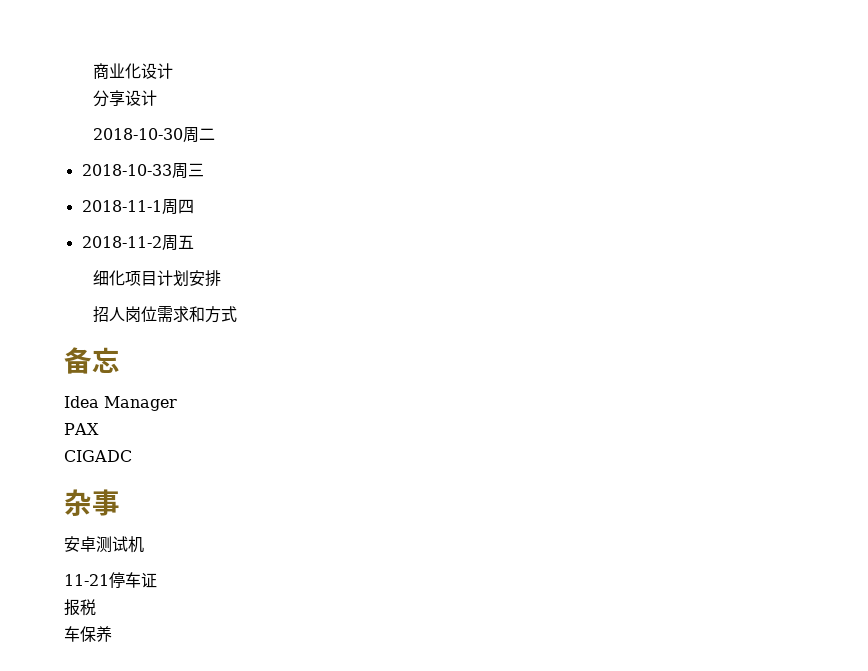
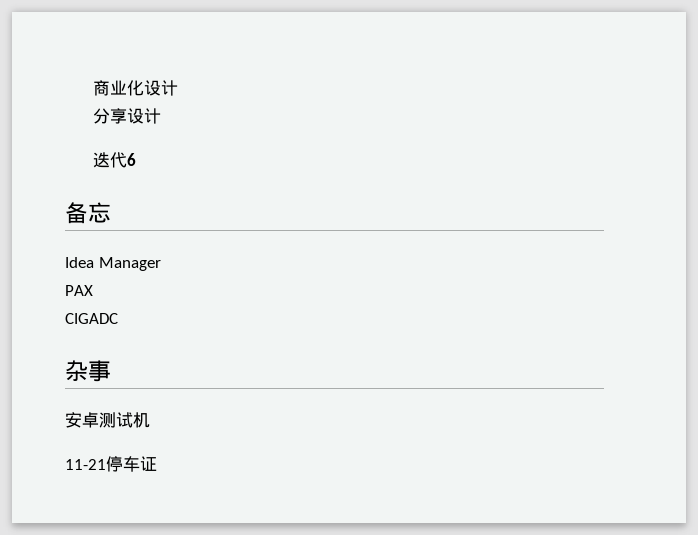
[93,127,216,143] [81,163,204,179] [81,199,194,215] [81,235,194,251] [93,270,222,287] [93,306,238,323] 2018-10-30周二 // 2018-10-33周三 // 2018-11-1周四 // 2018-11-2周五 // 细化项目计划安排 // 招人岗位需求和方式 -> [92,152,136,168] 迭代6
[64,599,96,616] [64,626,112,642] // 报税 // 车保养 -> (157, 463) none

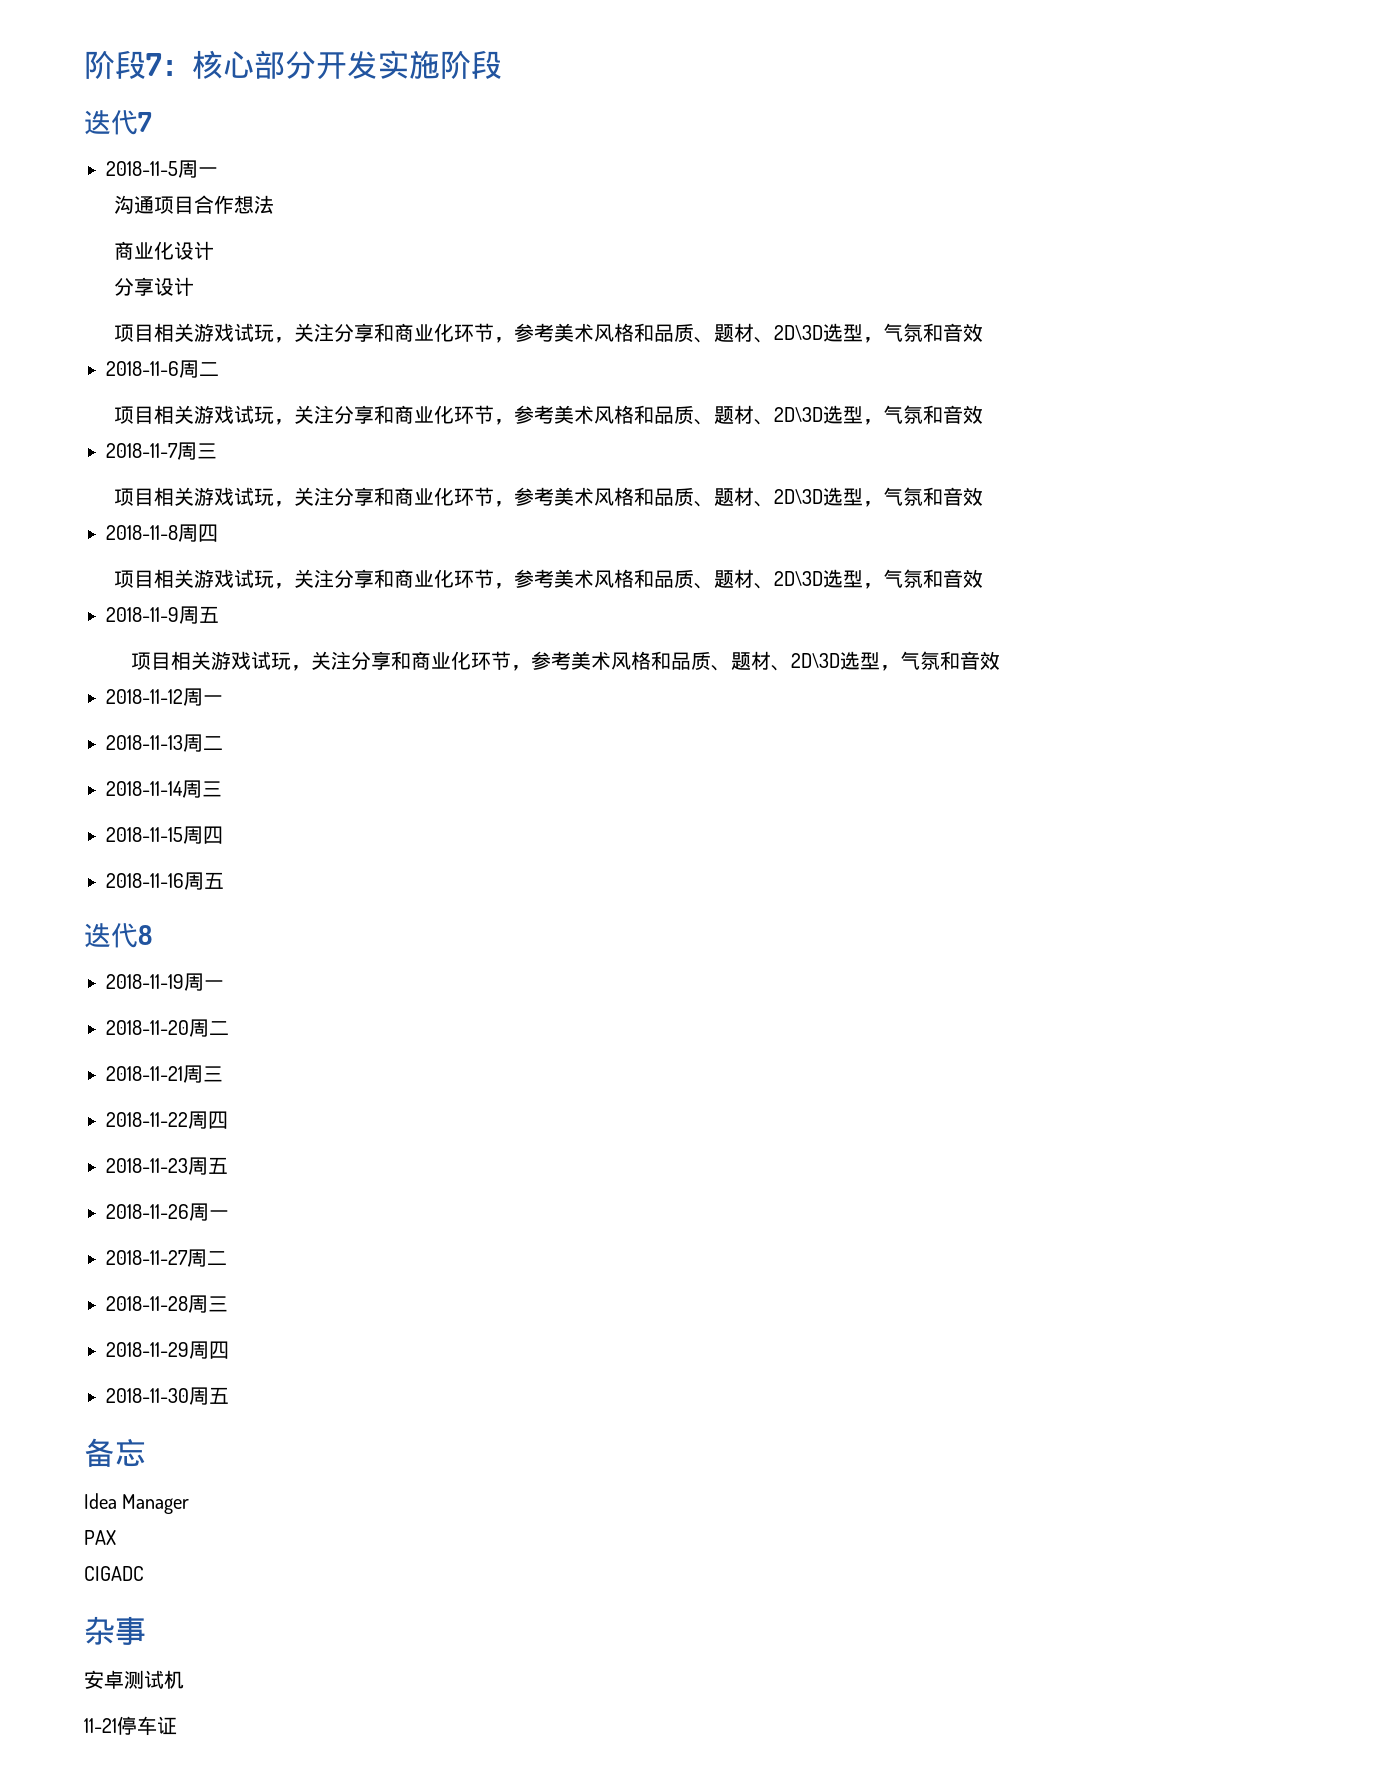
(92, 88) none -> [84,50,502,80] [84,110,152,135] [106,160,218,178] [113,195,274,214] 阶段7：核心部分开发实施阶段 // 迭代7 // 2018-11-5周一 // 沟通项目合作想法 //
[92,152,136,168] 迭代6 -> [113,323,983,343] [106,360,219,378] [113,405,983,425] [106,442,217,460] [113,487,983,507] [106,524,218,542] [113,569,983,589] [106,606,219,624] [131,651,1001,671] [106,688,223,706] [106,734,223,752] [106,780,222,798] [106,826,223,844] [106,872,224,890] [84,923,152,948] [106,973,224,991] [106,1019,229,1037] [106,1065,223,1083] [106,1111,228,1129] [106,1157,228,1175] [106,1203,229,1221] [106,1249,227,1267] [106,1295,228,1313] [106,1341,229,1359] [106,1387,229,1405] 项目相关游戏试玩，关注分享和商业化环节，参考美术风格和品质、题材、2D\3D选型，气氛和音效 // 2018-11-6周二 // 项目相关游戏试玩，关注分享和商业化环节，参考美术风格和品质、题材、2D\3D选型，气氛和音效 // 2018-11-7周三 // 项目相关游戏试玩，关注分享和商业化环节，参考美术风格和品质、题材、2D\3D选型，气氛和音效 // 2018-11-8周四 // 项目相关游戏试玩，关注分享和商业化环节，参考美术风格和品质、题材、2D\3D选型，气氛和音效 // 2018-11-9周五 // 项目相关游戏试玩，关注分享和商业化环节，参考美术风格和品质、题材、2D\3D选型，气氛和音效 // 2018-11-12周一 // 2018-11-13周二 // 2018-11-14周三 // 2018-11-15周四 // 2018-11-16周五 // 迭代8 // 2018-11-19周一 // 2018-11-20周二 // 2018-11-21周三 // 2018-11-22周四 // 2018-11-23周五 // 2018-11-26周一 // 2018-11-27周二 // 2018-11-28周三 // 2018-11-29周四 // 2018-11-30周五

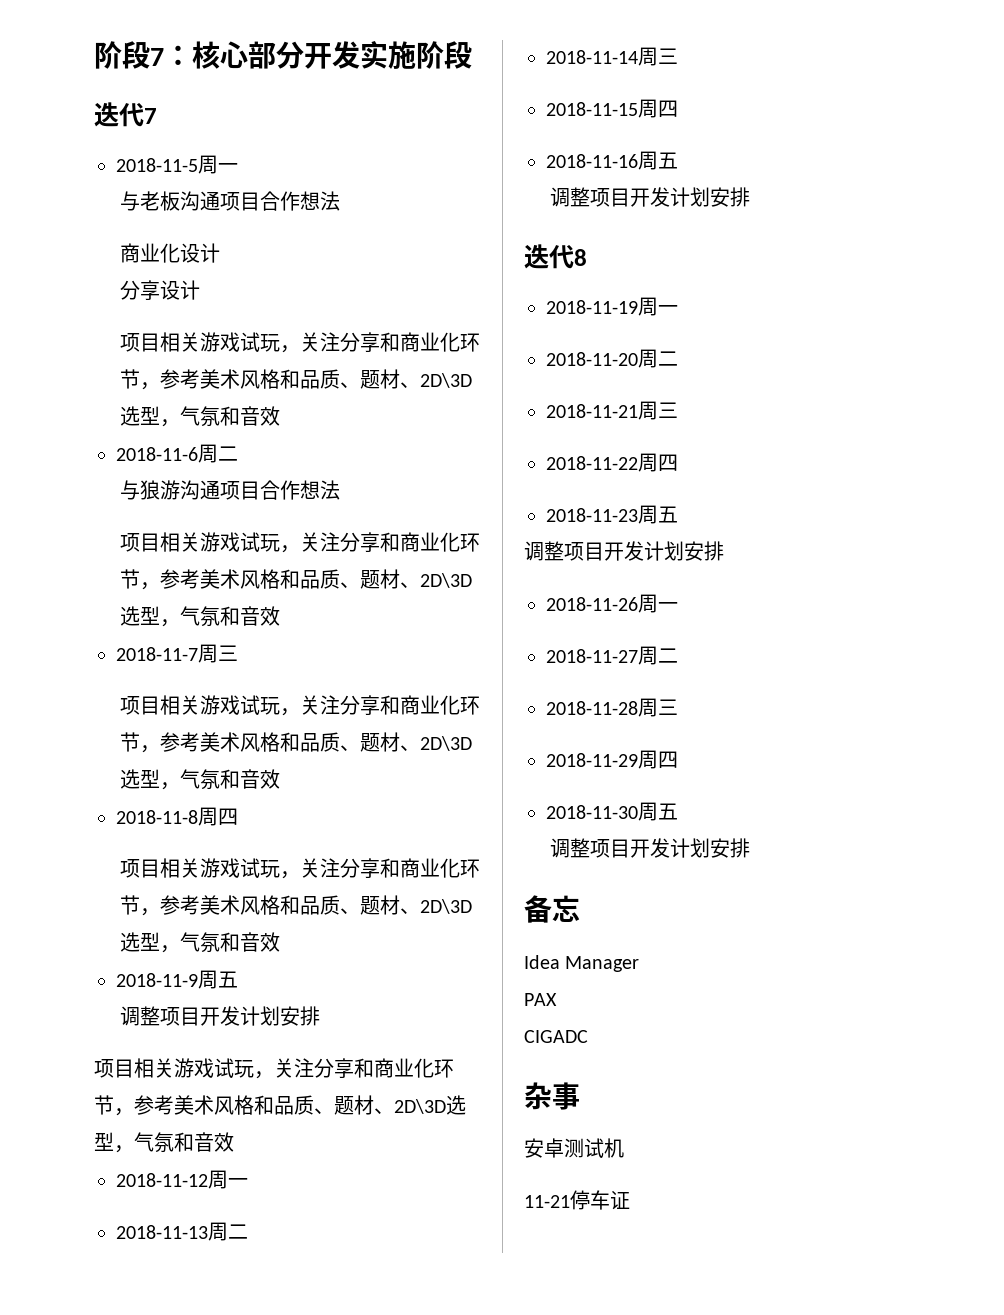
(218, 171) none -> [119,191,180,211] 与老板
(219, 369) none -> [119,480,340,500] // 与狼游沟通项目合作想法
(219, 614) none -> [119,1006,320,1026] // 调整项目开发计划安排
(224, 880) none -> [549,187,750,207] // 调整项目开发计划安排
(228, 1165) none -> [524,541,724,561] // 调整项目开发计划安排
(229, 1395) none -> [549,838,750,858] // 调整项目开发计划安排

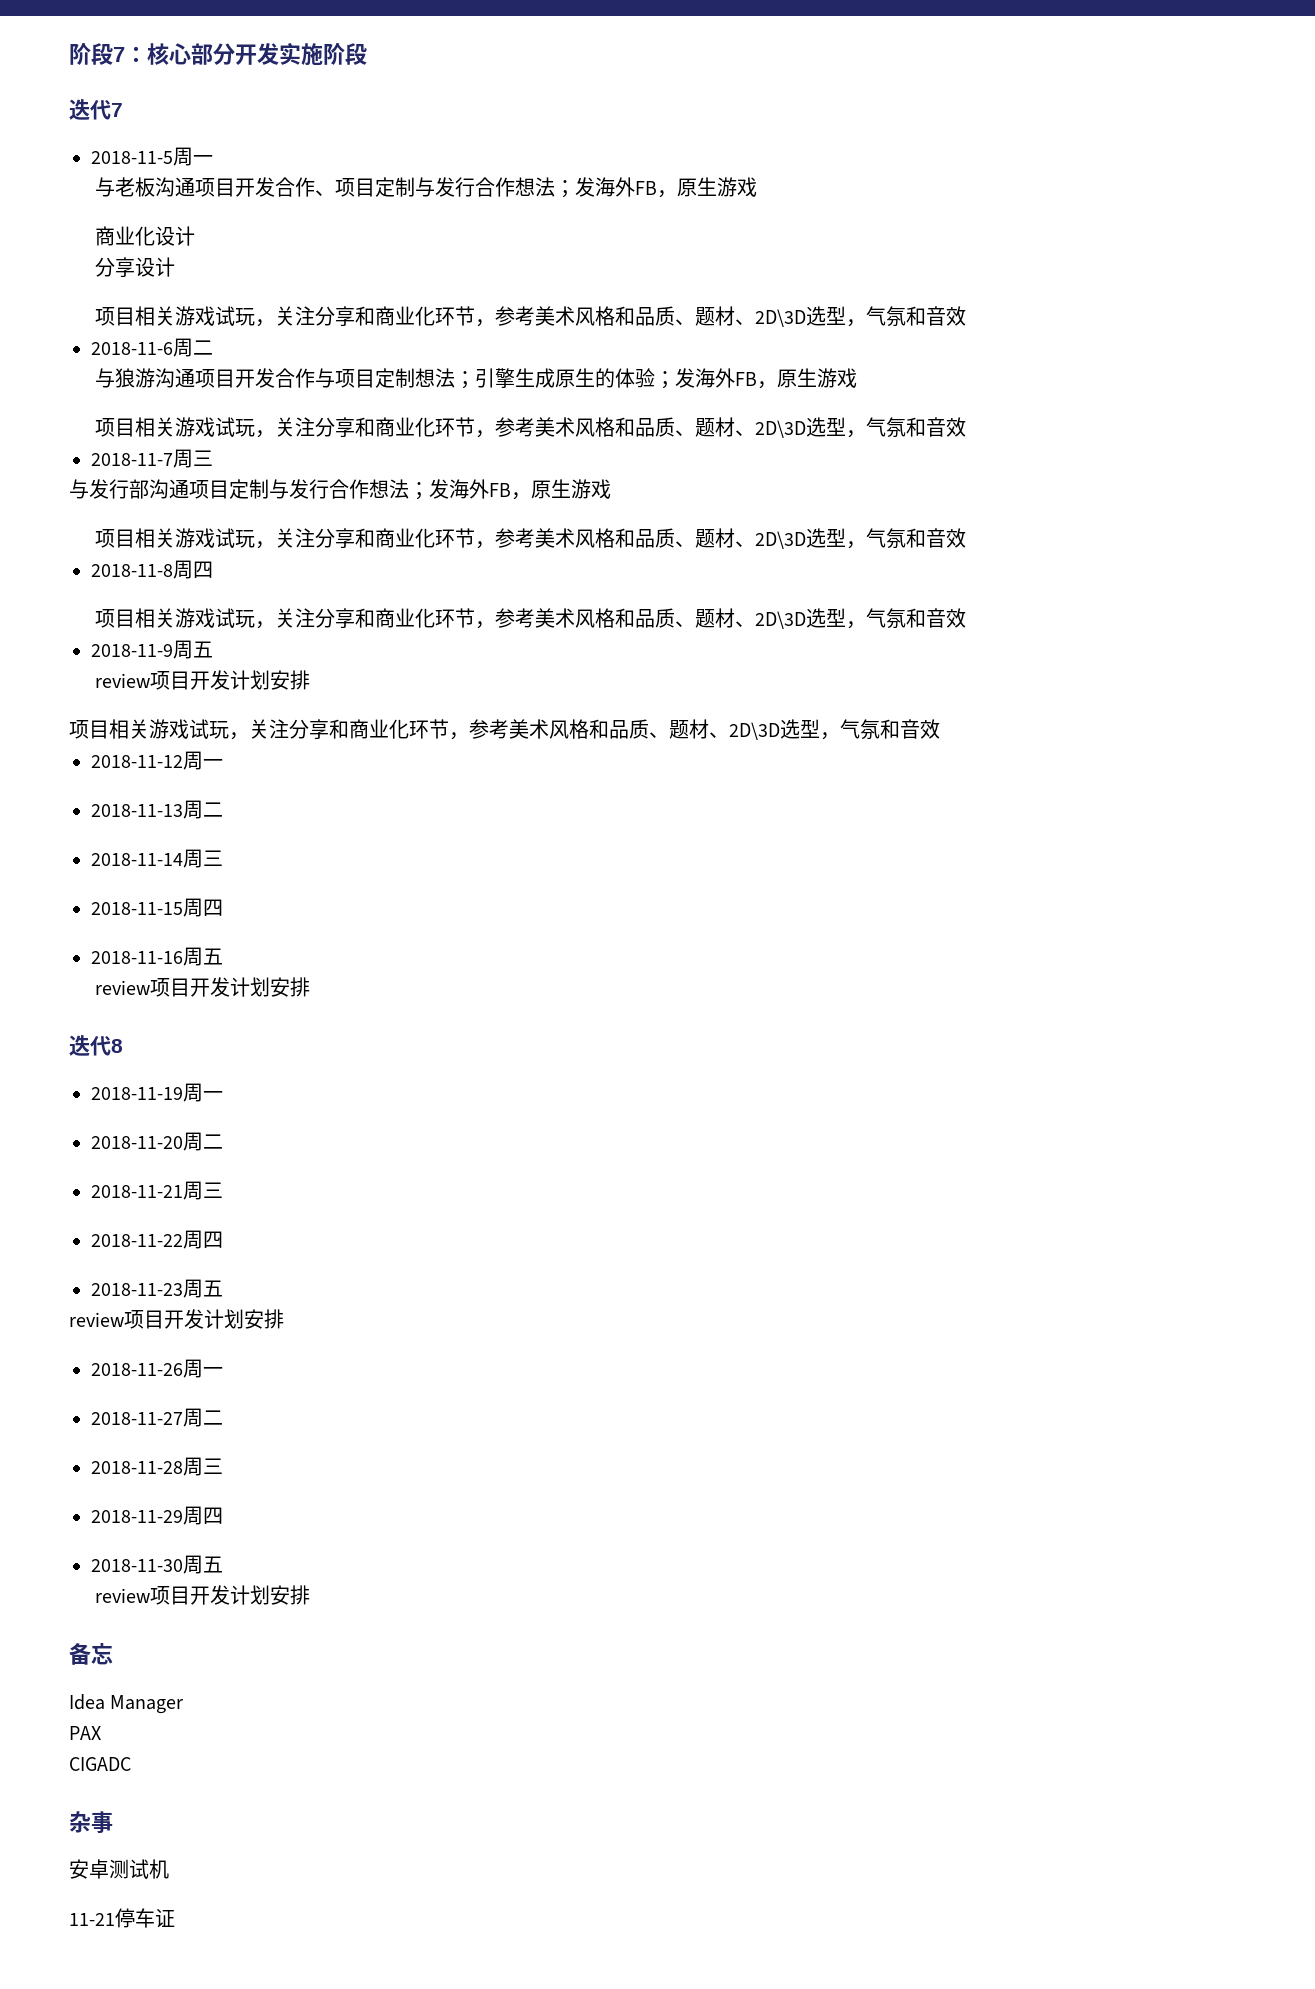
[259,191,340,211] 合作想法 -> [234,177,757,198] 开发合作、项目定制与发行合作想法；发海外FB，原生游戏
[259,480,340,500] 合作想法 -> [234,368,857,389] 开发合作与项目定制想法；引擎生成原生的体验；发海外FB，原生游戏
(238, 653) none -> [69,479,611,500] // 与发行部沟通项目定制与发行合作想法；发海外FB，原生游戏
[119,1006,160,1026] 调整 -> [94,673,150,688] review
[549,187,590,207] 调整 -> [94,980,150,995] review
[524,541,564,561] 调整 -> [69,1312,124,1327] review
[549,838,590,858] 调整 -> [94,1588,150,1603] review

